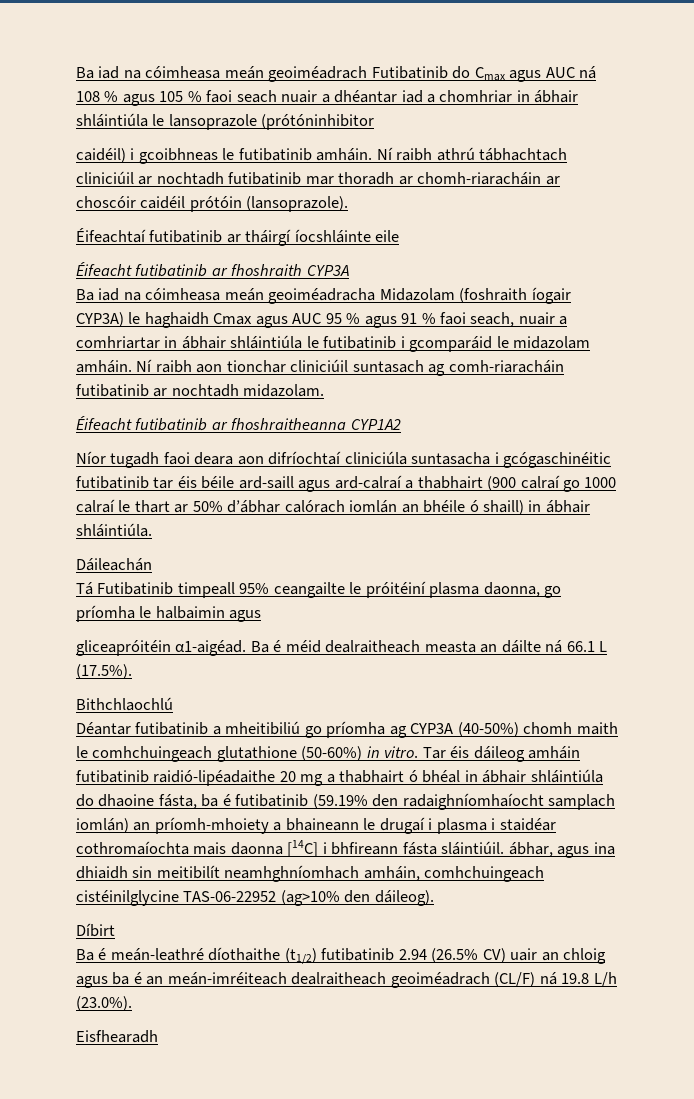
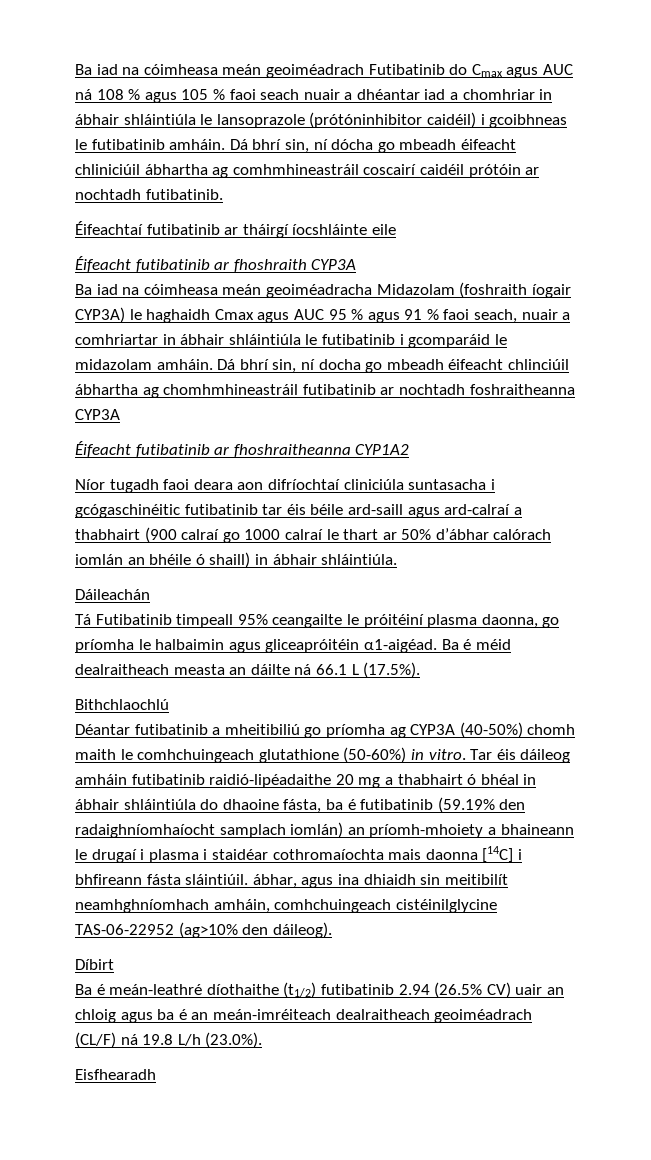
(375, 122) // -> (423, 120) none
[376,147,568,161] [76,171,560,185] [76,196,349,212] Ní raibh athrú tábhachtach cliniciúil ar nochtadh futibatinib mar thoradh ar chomh-riaracháin ar choscóir caidéil prótóin (lansoprazole). -> [229,139,516,153] [75,164,540,178] [75,189,223,200] Dá bhrí sin, ní dócha go mbeadh éifeacht chliniciúil ábhartha ag comhmhineastráil coscairí caidéil prótóin ar nochtadh futibatinib.
[136,359,564,376] Ní raibh aon tionchar cliniciúil suntasach ag comh-riaracháin -> [217,359,569,373] [75,384,299,398] Dá bhrí sin, ní docha go mbeadh éifeacht chlinciúil ábhartha ag chomhmhineastráil
[243,384,325,397] midazolam. -> [469,384,575,395] [75,409,120,420] foshraitheanna CYP3A
(262, 616) // -> (261, 647) none

